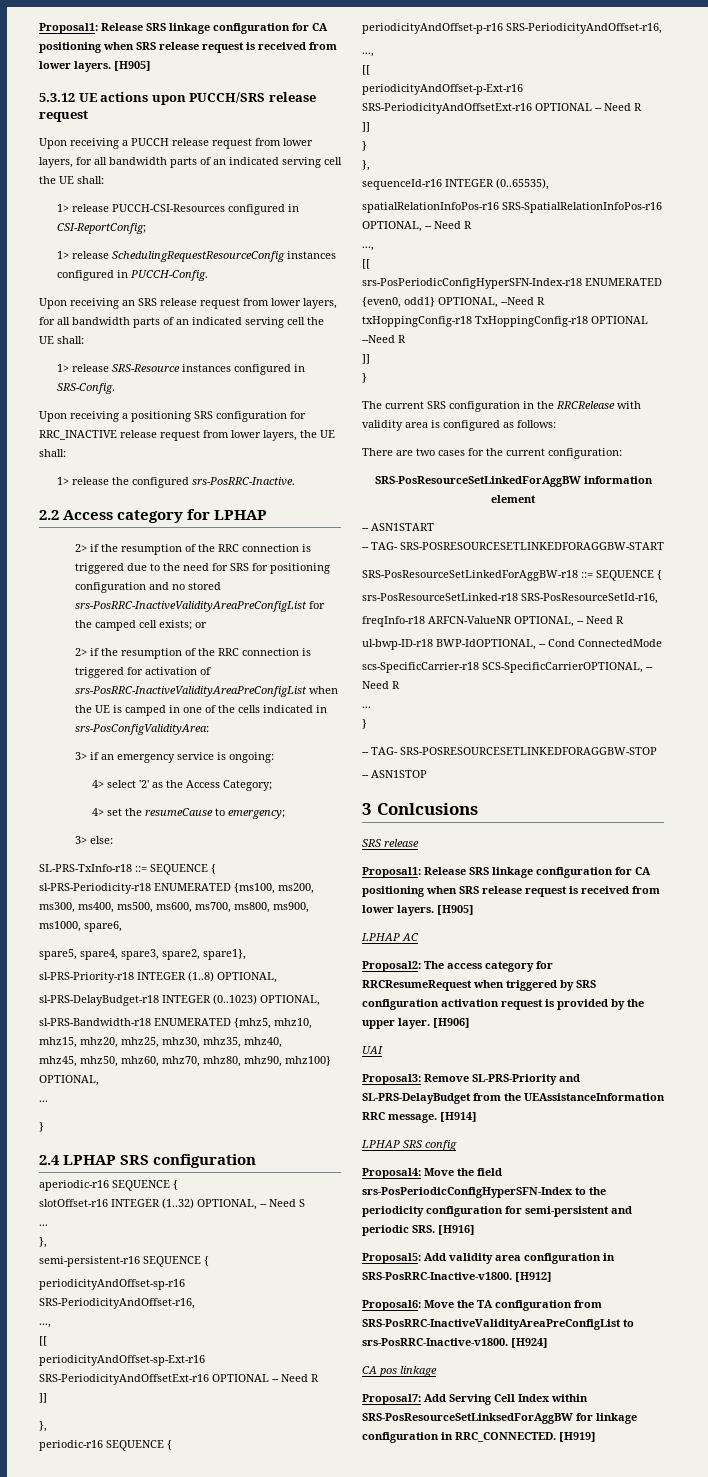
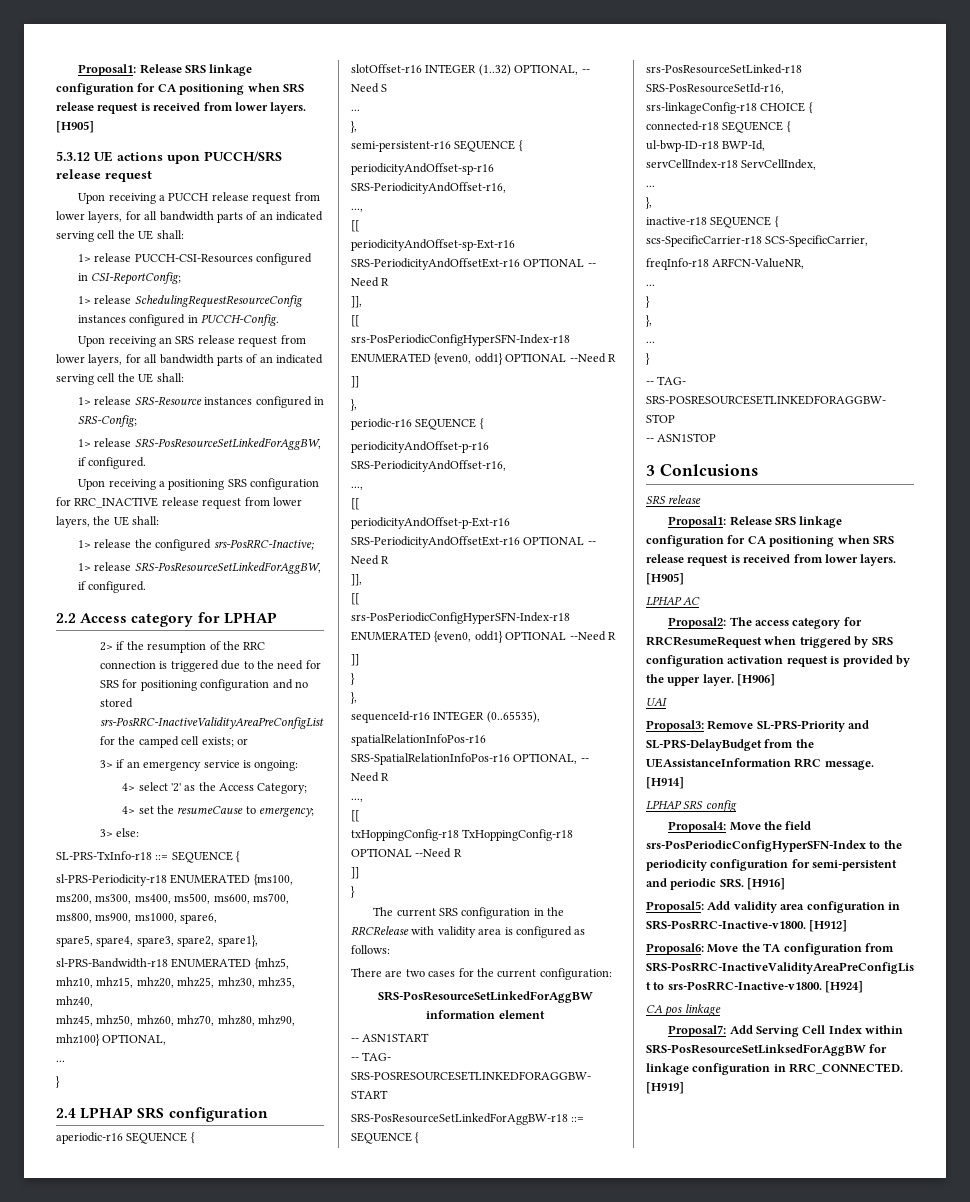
[56,383,115,394] SRS-Config. -> [78,415,138,427] [78,438,321,450] [78,457,147,469] SRS-Config; // 1> release SRS-PosResourceSetLinkedForAggBW, if configured.
[191,477,295,486] srs-PosRRC-Inactive. -> [213,539,314,550] [78,562,321,574] [78,581,147,593] srs-PosRRC-Inactive; // 1> release SRS-PosResourceSetLinkedForAggBW, if configured.
[74,648,311,659] [74,667,211,678] [74,686,338,697] [74,705,327,716] [74,724,209,735] // 2> if the resumption of the RRC connection is triggered for activation of srs-PosRRC-InactiveValidityAreaPreConfigList when the UE is camped in one of the cells indicated in srs-PosConfigValidityArea: -> (248, 741) none
[39,971,277,983] [39,994,320,1006] // sl-PRS-Priority-r18 INTEGER (1..8) OPTIONAL, // sl-PRS-DelayBudget-r18 INTEGER (0..1023) OPTIONAL, -> (258, 941) none
(319, 1378) none -> [351,296,362,308] [351,315,360,327] [351,334,570,346] [351,353,616,365] // ]], // [[ // srs-PosPeriodicConfigHyperSFN-Index-r18 ENUMERATED {even0, odd1} OPTIONAL --Need R
(642, 107) none -> [351,574,362,586] [351,593,360,605] [351,612,570,624] [351,631,616,643] // ]], // [[ // srs-PosPeriodicConfigHyperSFN-Index-r18 ENUMERATED {even0, odd1} OPTIONAL --Need R
[362,278,662,289] [362,297,545,308] // srs-PosPeriodicConfigHyperSFN-Index-r18 ENUMERATED {even0, odd1} OPTIONAL, --Need R -> (360, 816) none
[362,616,624,627] [362,639,662,650] [362,662,653,673] [362,681,400,689] freqInfo-r18 ARFCN-ValueNR OPTIONAL, -- Need R // ul-bwp-ID-r18 BWP-IdOPTIONAL, -- Cond ConnectedMode // scs-SpecificCarrier-r18 SCS-SpecificCarrierOPTIONAL, -- Need R -> [646,102,813,114] [646,121,791,133] [646,140,766,152] [646,159,817,170] [646,185,655,187] [646,197,652,209] [646,216,779,228] [646,235,869,247] [646,258,805,270] [646,284,655,286] [646,296,650,308] [646,315,652,327] srs-linkageConfig-r18 CHOICE { // connected-r18 SEQUENCE { // ul-bwp-ID-r18 BWP-Id, // servCellIndex-r18 ServCellIndex, // ... // }, // inactive-r18 SEQUENCE { // scs-SpecificCarrier-r18 SCS-SpecificCarrier, // freqInfo-r18 ARFCN-ValueNR, // ... // } // },

